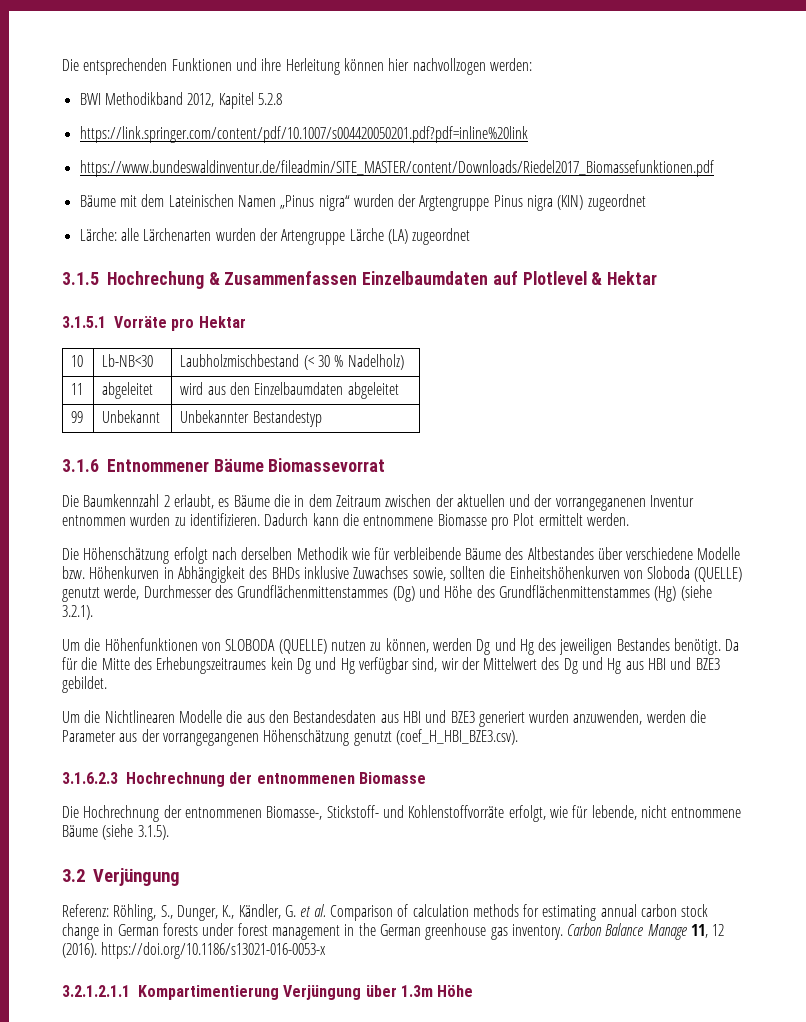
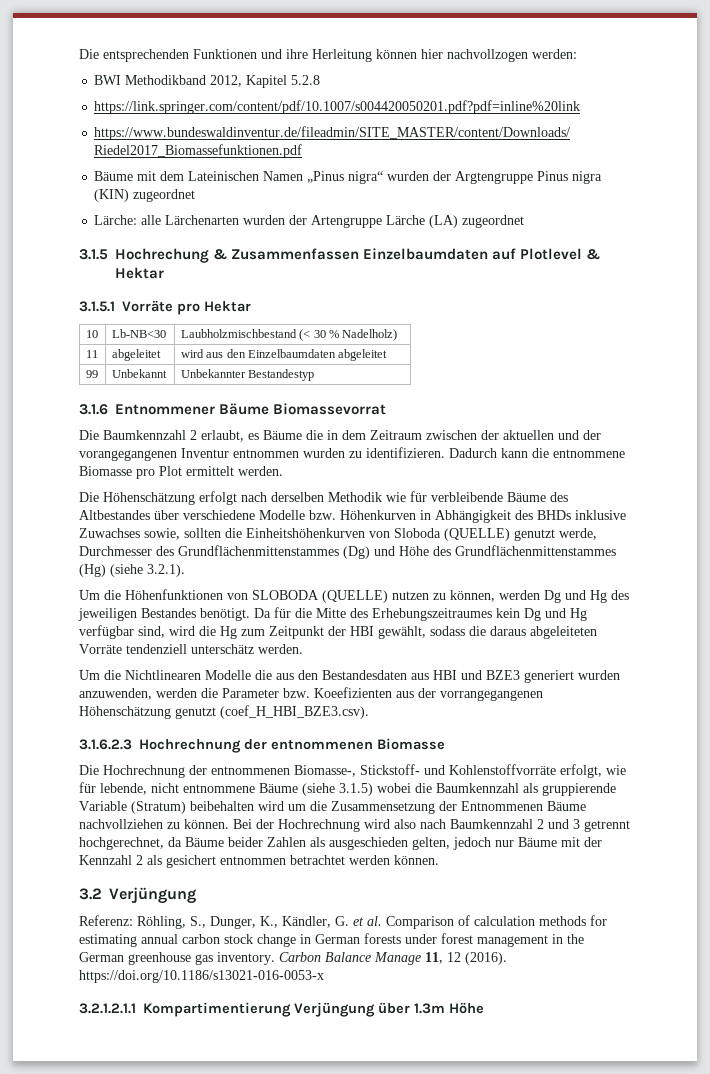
[555,498,646,511] vorrangeganenen -> [79,450,177,461] vorangegangenen
[441,657,720,674] [62,676,107,693] wir der Mittelwert des Dg und Hg aus HBI und BZE3 gebildet. -> [169,626,597,639] [79,644,303,654] wird die Hg zum Zeitpunkt der HBI gewählt, sodass die daraus abgeleiteten Vorräte tendenziell unterschätz werden.
(116, 736) none -> [283,687,392,698] bzw. Koeefizienten
[137,825,169,840] 3.1.5). -> [339,783,616,796] [79,801,586,814] [79,819,630,832] [79,837,602,850] [79,855,439,868] 3.1.5) wobei die Baumkennzahl als gruppierende Variable (Stratum) beibehalten wird um die Zusammensetzung der Entnommenen Bäume nachvollziehen zu können. Bei der Hochrechnung wird also nach Baumkennzahl 2 und 3 getrennt hochgerechnet, da Bäume beider Zahlen als ausgeschieden gelten, jedoch nur Bäume mit der Kennzahl 2 als gesichert entnommen betrachtet werden können.

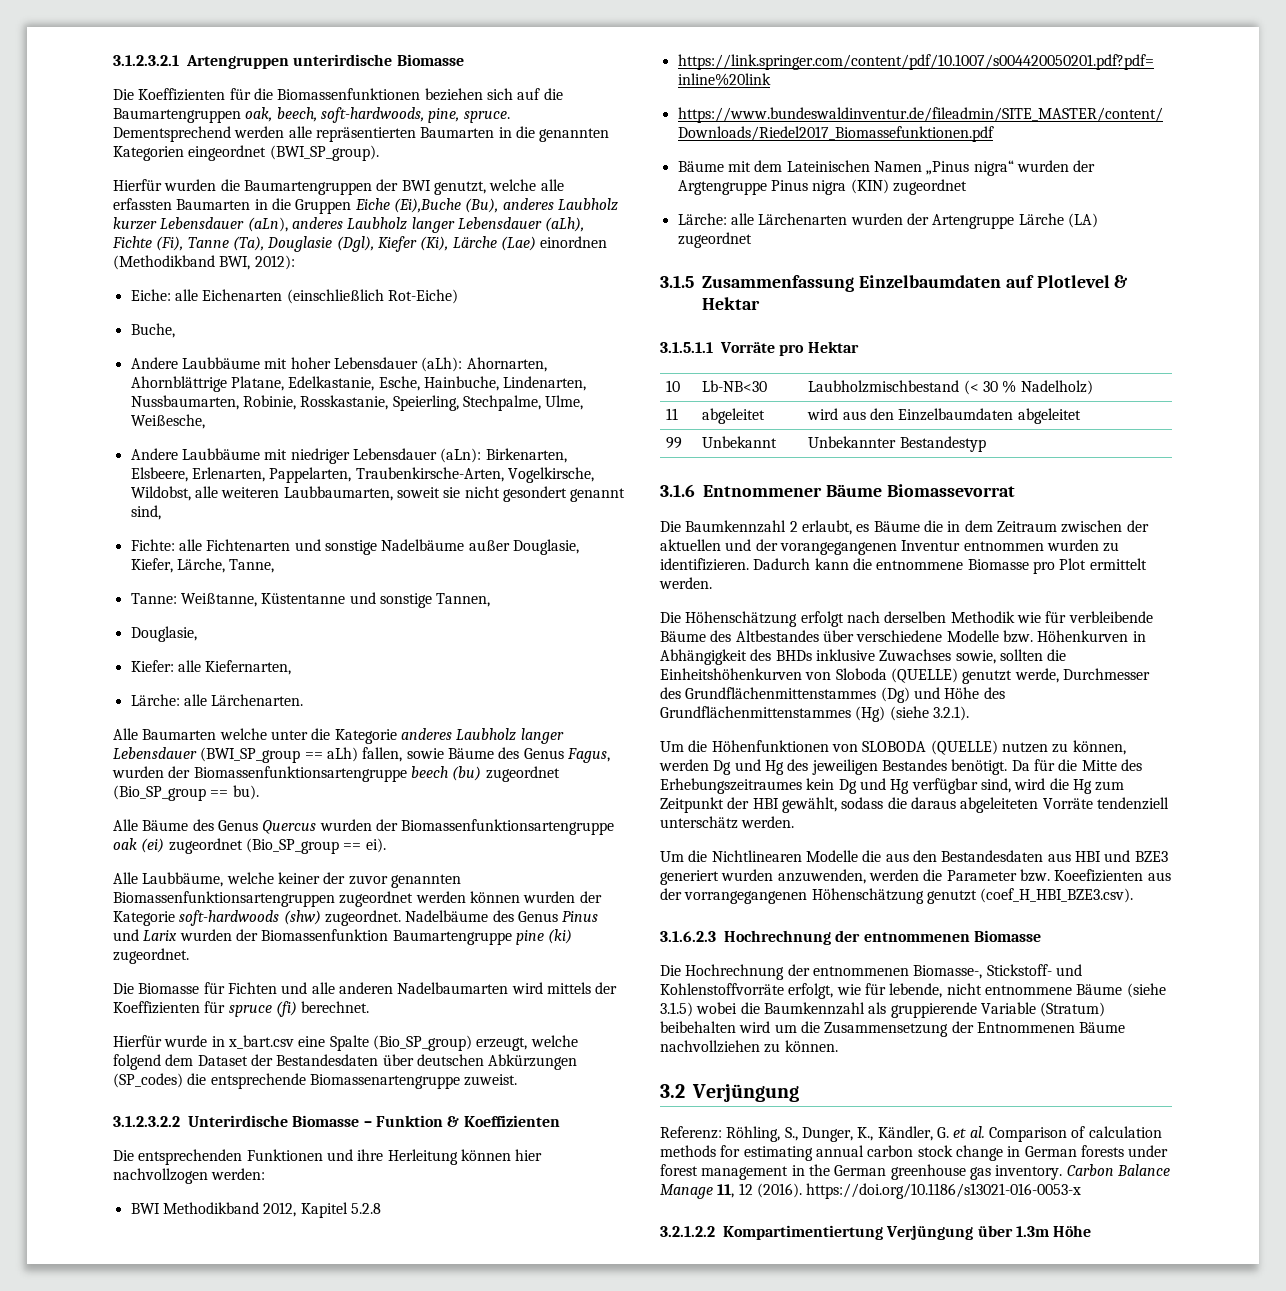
(79, 54) none -> [113,54,464,69] [113,88,563,101] [113,107,510,123] [113,126,610,142] [113,145,379,161] [113,179,564,195] [113,198,618,214] [113,217,585,233] [112,236,608,252] [113,255,295,270] [130,289,458,304] [130,323,175,338] [130,357,547,372] [130,376,587,392] [130,395,584,411] [130,414,205,429] [130,448,567,464] [130,467,594,483] [130,486,626,502] [130,505,161,520] [130,539,579,555] [130,558,275,573] [130,592,491,608] [130,626,197,642] [130,660,292,675] [130,694,304,706] [113,728,564,744] [113,747,610,763] [112,766,560,782] [113,785,259,801] [113,819,615,835] [113,838,386,854] [113,872,461,888] [113,891,602,907] [113,910,599,926] [113,929,573,945] [113,948,189,964] [113,982,618,994] [113,1001,370,1017] [113,1035,578,1051] [113,1054,578,1070] [113,1073,518,1089] [113,1115,560,1127] 3.1.2.3.2.1 Artengruppen unterirdische Biomasse // Die Koeffizienten für die Biomassenfunktionen beziehen sich auf die Baumartengruppen oak, beech, soft-hardwoods, pine, spruce. Dementsprechend werden alle repräsentierten Baumarten in die genannten Kategorien eingeordnet (BWI_SP_group). // Hierfür wurden die Baumartengruppen der BWI genutzt, welche alle erfassten Baumarten in die Gruppen Eiche (Ei),Buche (Bu), anderes Laubholz kurzer Lebensdauer (aLn), anderes Laubholz langer Lebensdauer (aLh), Fichte (Fi), Tanne (Ta), Douglasie (Dgl), Kiefer (Ki), Lärche (Lae) einordnen (Methodikband BWI, 2012): // Eiche: alle Eichenarten (einschließlich Rot-Eiche) // Buche, // Andere Laubbäume mit hoher Lebensdauer (aLh): Ahornarten, Ahornblättrige Platane, Edelkastanie, Esche, Hainbuche, Lindenarten, Nussbaumarten, Robinie, Rosskastanie, Speierling, Stechpalme, Ulme, Weißesche, // Andere Laubbäume mit niedriger Lebensdauer (aLn): Birkenarten, Elsbeere, Erlenarten, Pappelarten, Traubenkirsche-Arten, Vogelkirsche, Wildobst, alle weiteren Laubbaumarten, soweit sie nicht gesondert genannt sind, // Fichte: alle Fichtenarten und sonstige Nadelbäume außer Douglasie, Kiefer, Lärche, Tanne, // Tanne: Weißtanne, Küstentanne und sonstige Tannen, // Douglasie, // Kiefer: alle Kiefernarten, // Lärche: alle Lärchenarten. // Alle Baumarten welche unter die Kategorie anderes Laubholz langer Lebensdauer (BWI_SP_group == aLh) fallen, sowie Bäume des Genus Fagus, wurden der Biomassenfunktionsartengruppe beech (bu) zugeordnet (Bio_SP_group == bu). // Alle Bäume des Genus Quercus wurden der Biomassenfunktionsartengruppe oak (ei) zugeordnet (Bio_SP_group == ei). // Alle Laubbäume, welche keiner der zuvor genannten Biomassenfunktionsartengruppen zugeordnet werden können wurden der Kategorie soft-hardwoods (shw) zugeordnet. Nadelbäume des Genus Pinus und Larix wurden der Biomassenfunktion Baumartengruppe pine (ki) zugeordnet. // Die Biomasse für Fichten und alle anderen Nadelbaumarten wird mittels der Koeffizienten für spruce (fi) berechnet. // Hierfür wurde in x_bart.csv eine Spalte (Bio_SP_group) erzeugt, welche folgend dem Dataset der Bestandesdaten über deutschen Abkürzungen (SP_codes) die entsprechende Biomassenartengruppe zuweist. // 3.1.2.3.2.2 Unterirdische Biomasse – Funktion & Koeffizienten //
[115,248,360,263] Hochrechung & Zusammenfassen -> [702,275,854,292] Zusammenfassung
[79,301,115,312] 3.1.5.1 -> [660,342,713,353] 3.1.5.1.1
[233,819,630,832] [79,837,602,850] [79,855,439,868] Bei der Hochrechnung wird also nach Baumkennzahl 2 und 3 getrennt hochgerechnet, da Bäume beider Zahlen als ausgeschieden gelten, jedoch nur Bäume mit der Kennzahl 2 als gesichert entnommen betrachtet werden können. -> (838, 1046) none
[79,1002,291,1017] 3.2.1.2.1.1 Kompartimentierung -> [660,1225,883,1240] 3.2.1.2.2 Kompartimentiertung

